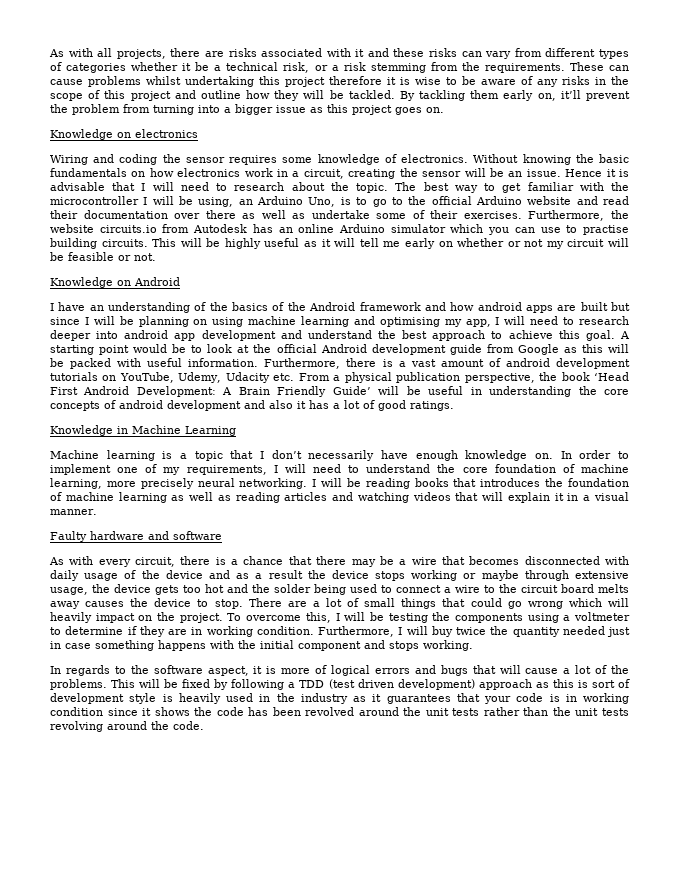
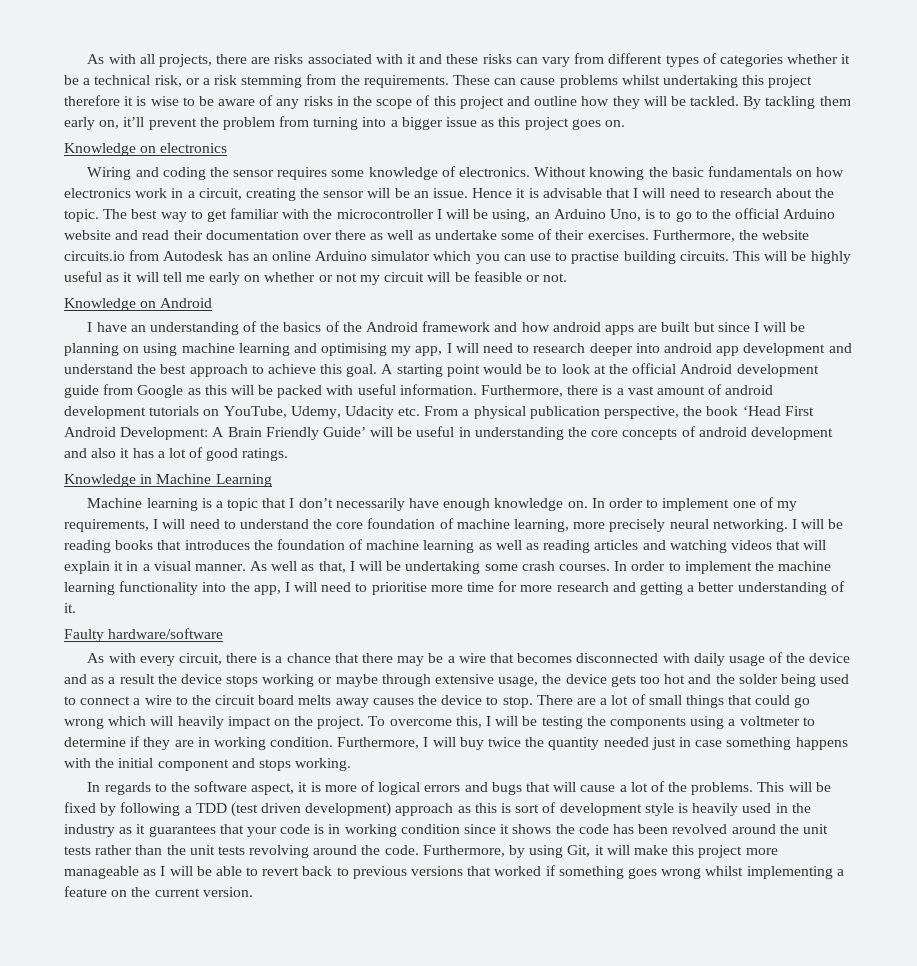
[50,531,222,542] // Faulty hardware and software -> [250,561,832,574] [64,581,845,595] [64,603,76,613] [64,628,224,642] As well as that, I will be undertaking some crash courses. In order to implement the machine learning functionality into the app, I will need to prioritise more time for more research and getting a better understanding of it. // Faulty hardware/software
(204, 725) none -> [422,845,778,858] [64,865,844,879] [64,886,253,897] Furthermore, by using Git, it will make this project more manageable as I will be able to revert back to previous versions that worked if something goes wrong whilst implementing a feature on the current version.

